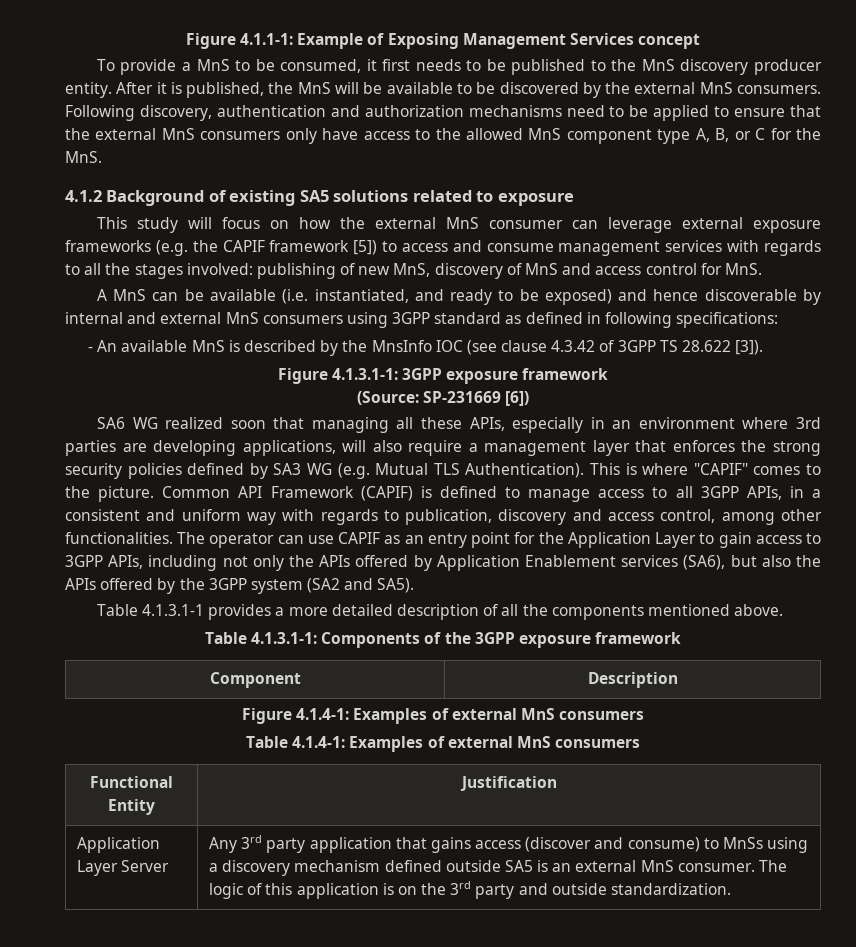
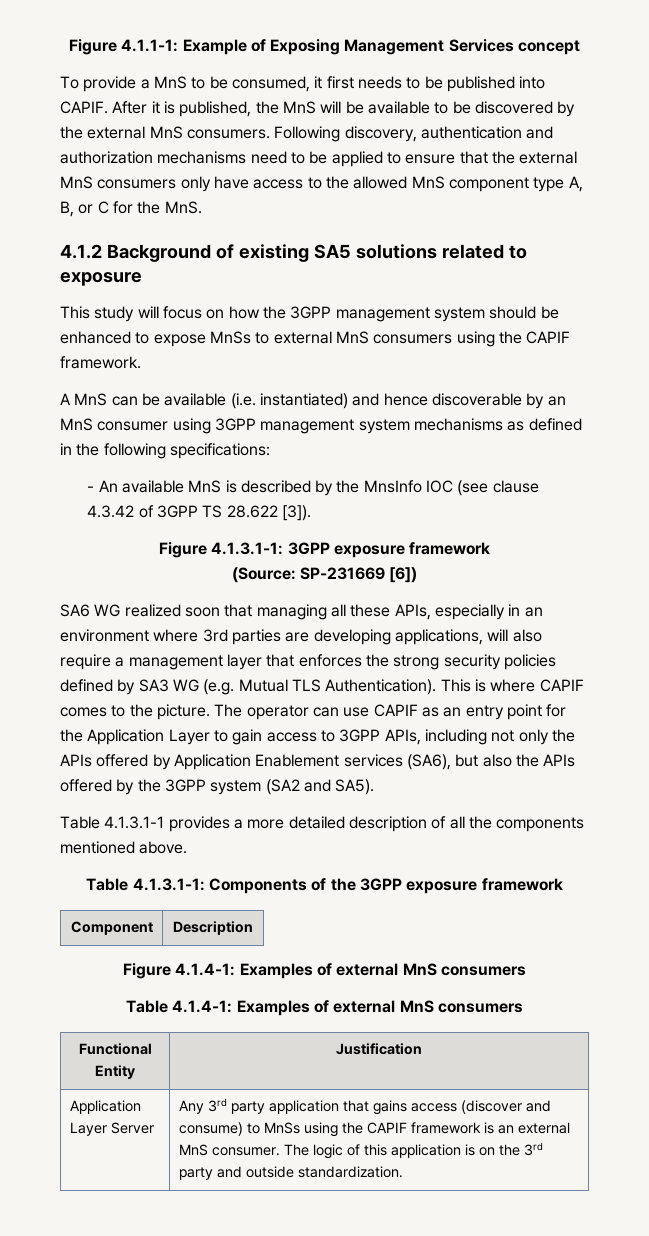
[590,59,823,75] [65,82,112,98] to the MnS discovery producer entity. -> [519,76,546,89] [60,101,108,114] into CAPIF.
[374,217,821,233] [65,240,821,256] [65,263,762,279] external MnS consumer can leverage external exposure frameworks (e.g. the CAPIF framework [5]) to access and consume management services with regards to all the stages involved: publishing of new MnS, discovery of MnS and access control for MnS. -> [290,306,559,322] [60,331,571,347] [60,356,141,369] 3GPP management system should be enhanced to expose MnSs to external MnS consumers using the CAPIF framework.
[314,289,821,305] [65,312,502,328] instantiated, and ready to be exposed) and hence discoverable by internal and external MnS consumers using 3GPP standard -> [259,393,566,409] [60,418,503,434] instantiated) and hence discoverable by an MnS consumer using 3GPP management system mechanisms
(601, 318) none -> [76,443,100,456] the
[693,463,748,475] "CAPIF" -> [539,679,584,692] CAPIF
[162,486,821,502] [65,509,822,525] [65,532,173,544] Common API Framework (CAPIF) is defined to manage access to all 3GPP APIs, in a consistent and uniform way with regards to publication, discovery and access control, among other functionalities. -> (210, 712) none
[208,860,533,876] a discovery mechanism defined outside SA5 -> [341,1122,481,1134] the CAPIF framework

